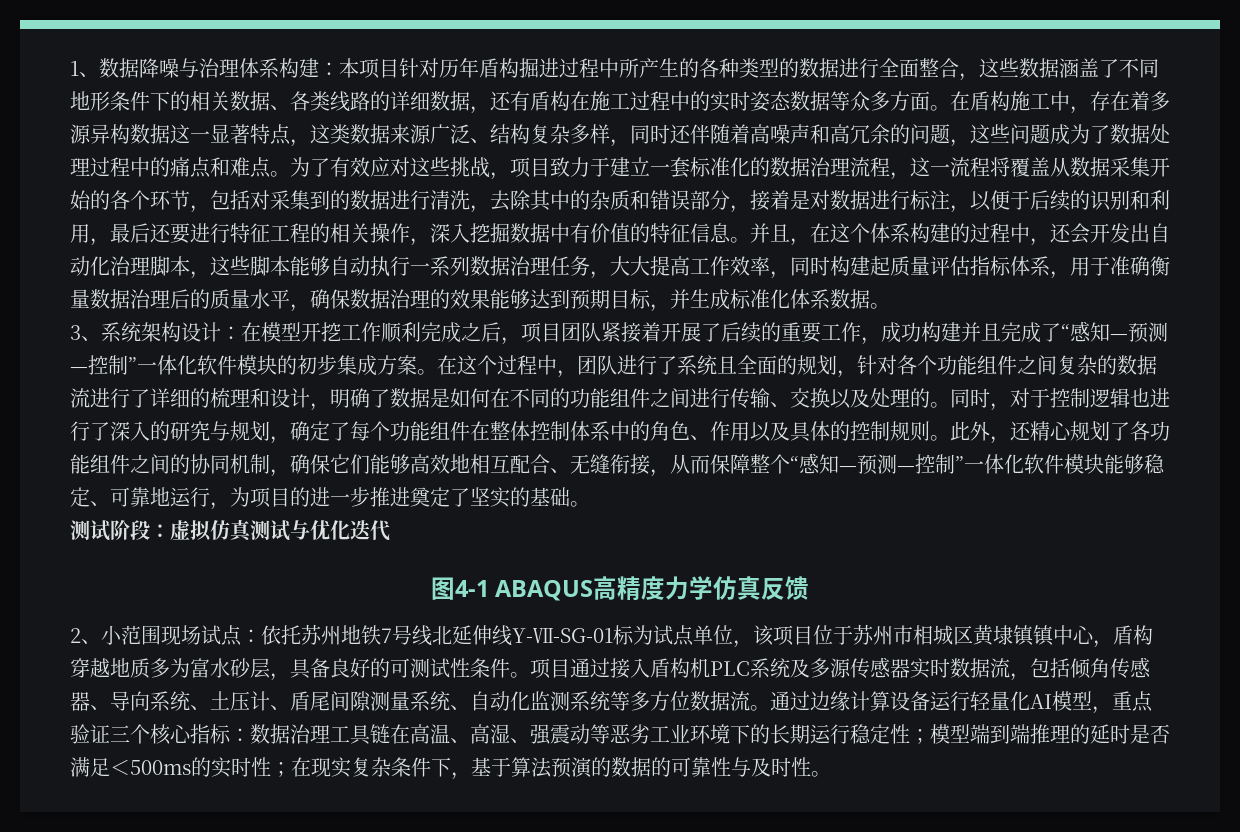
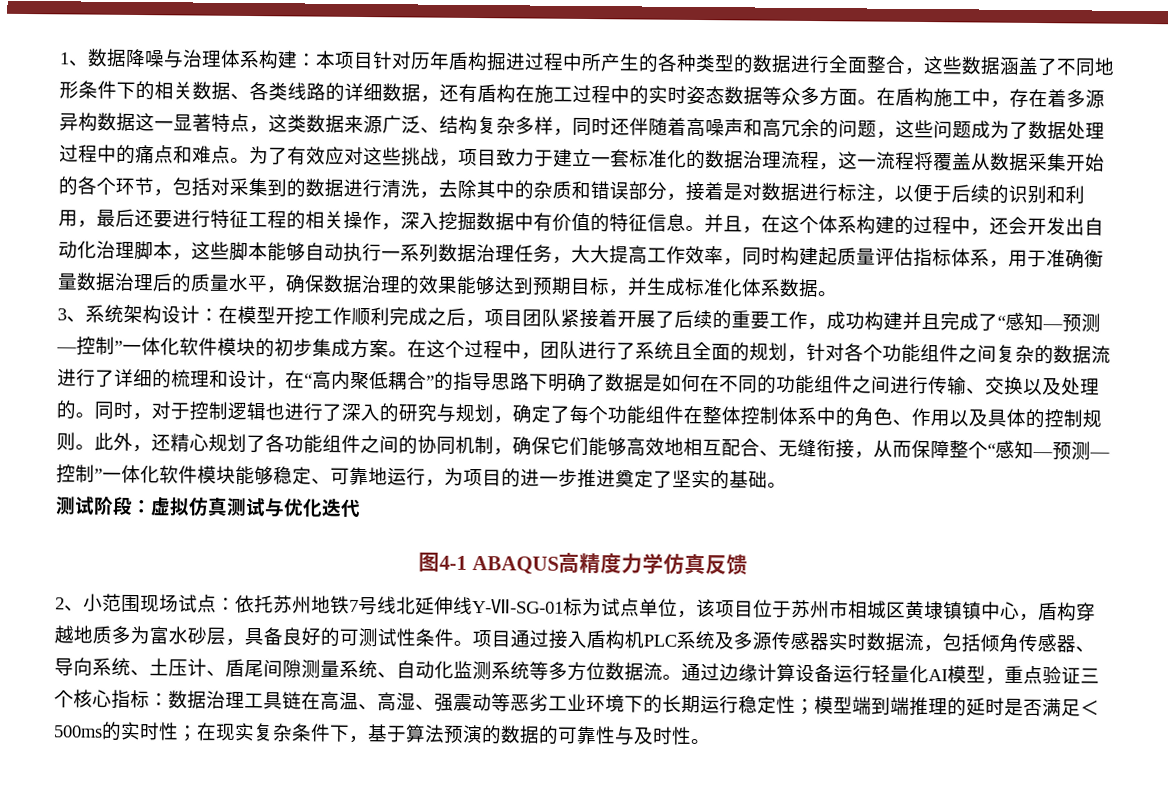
(330, 407) none -> [285,370,549,391] 在“高内聚低耦合”的指导思路下

